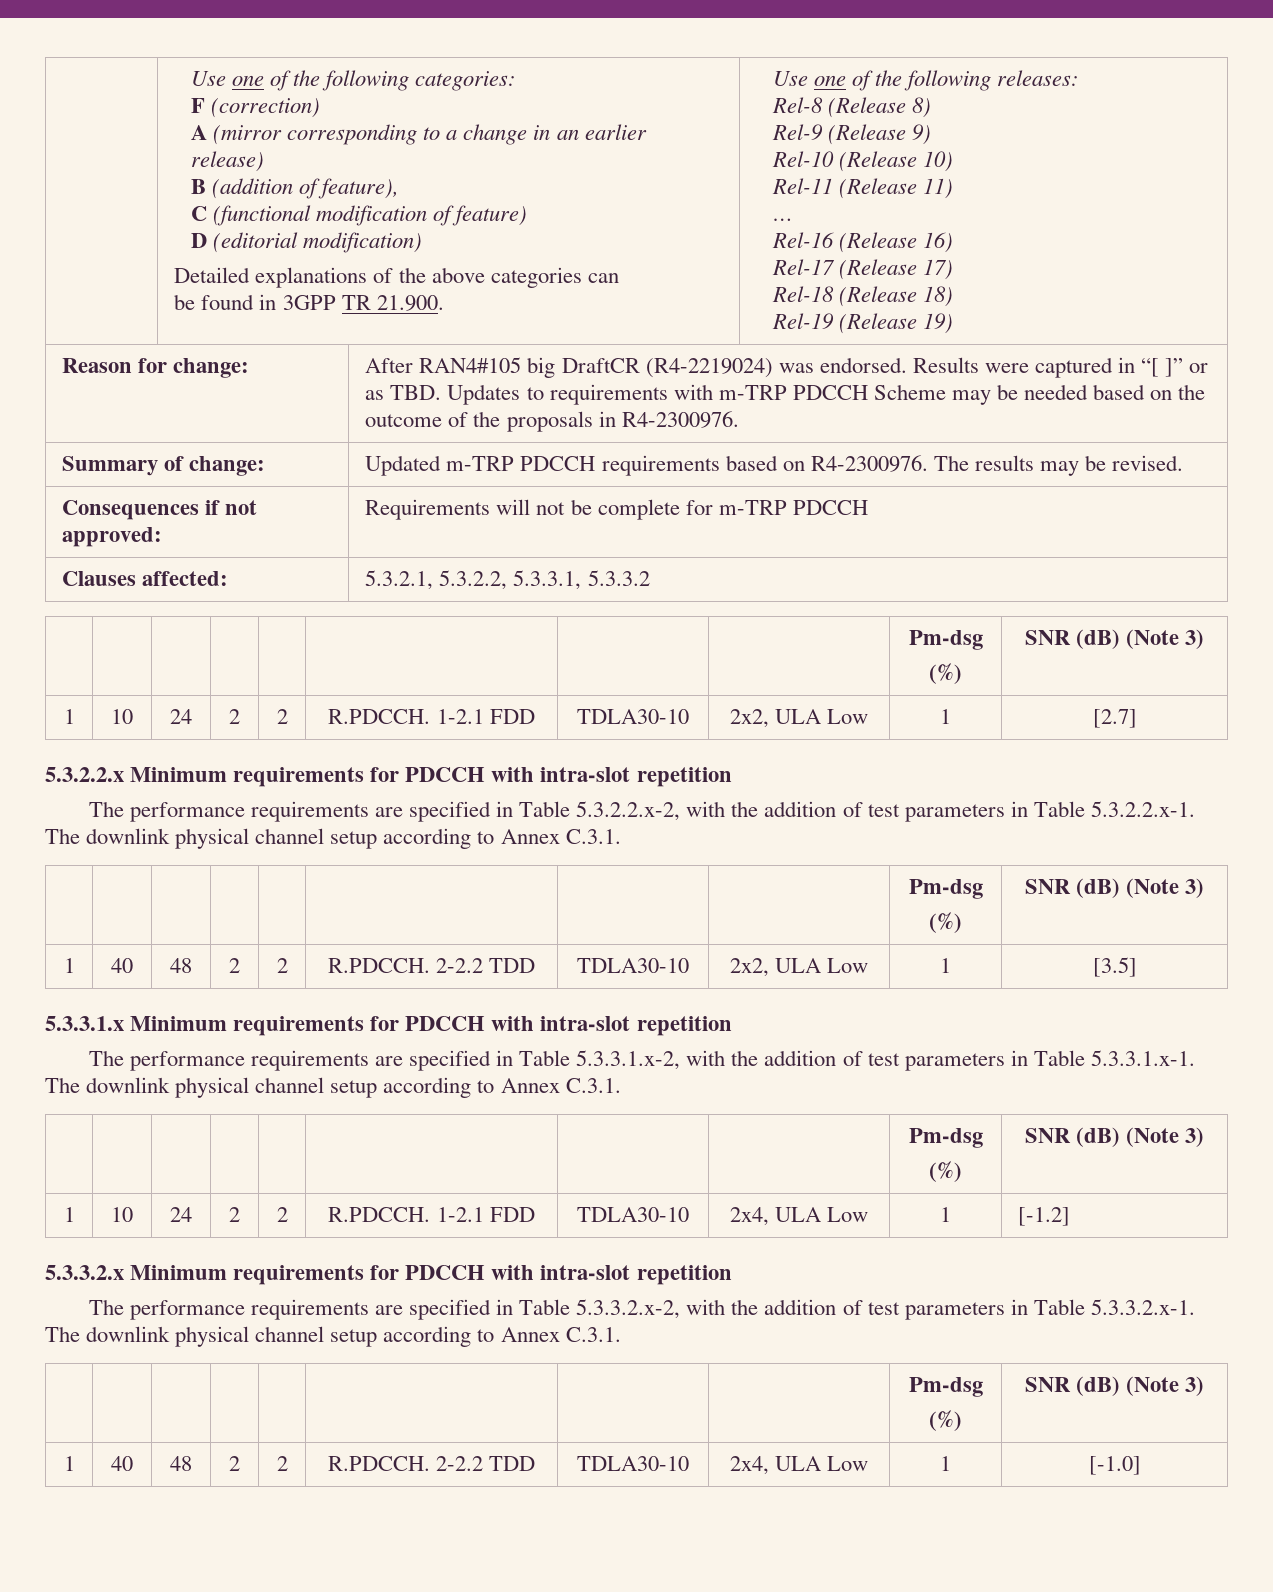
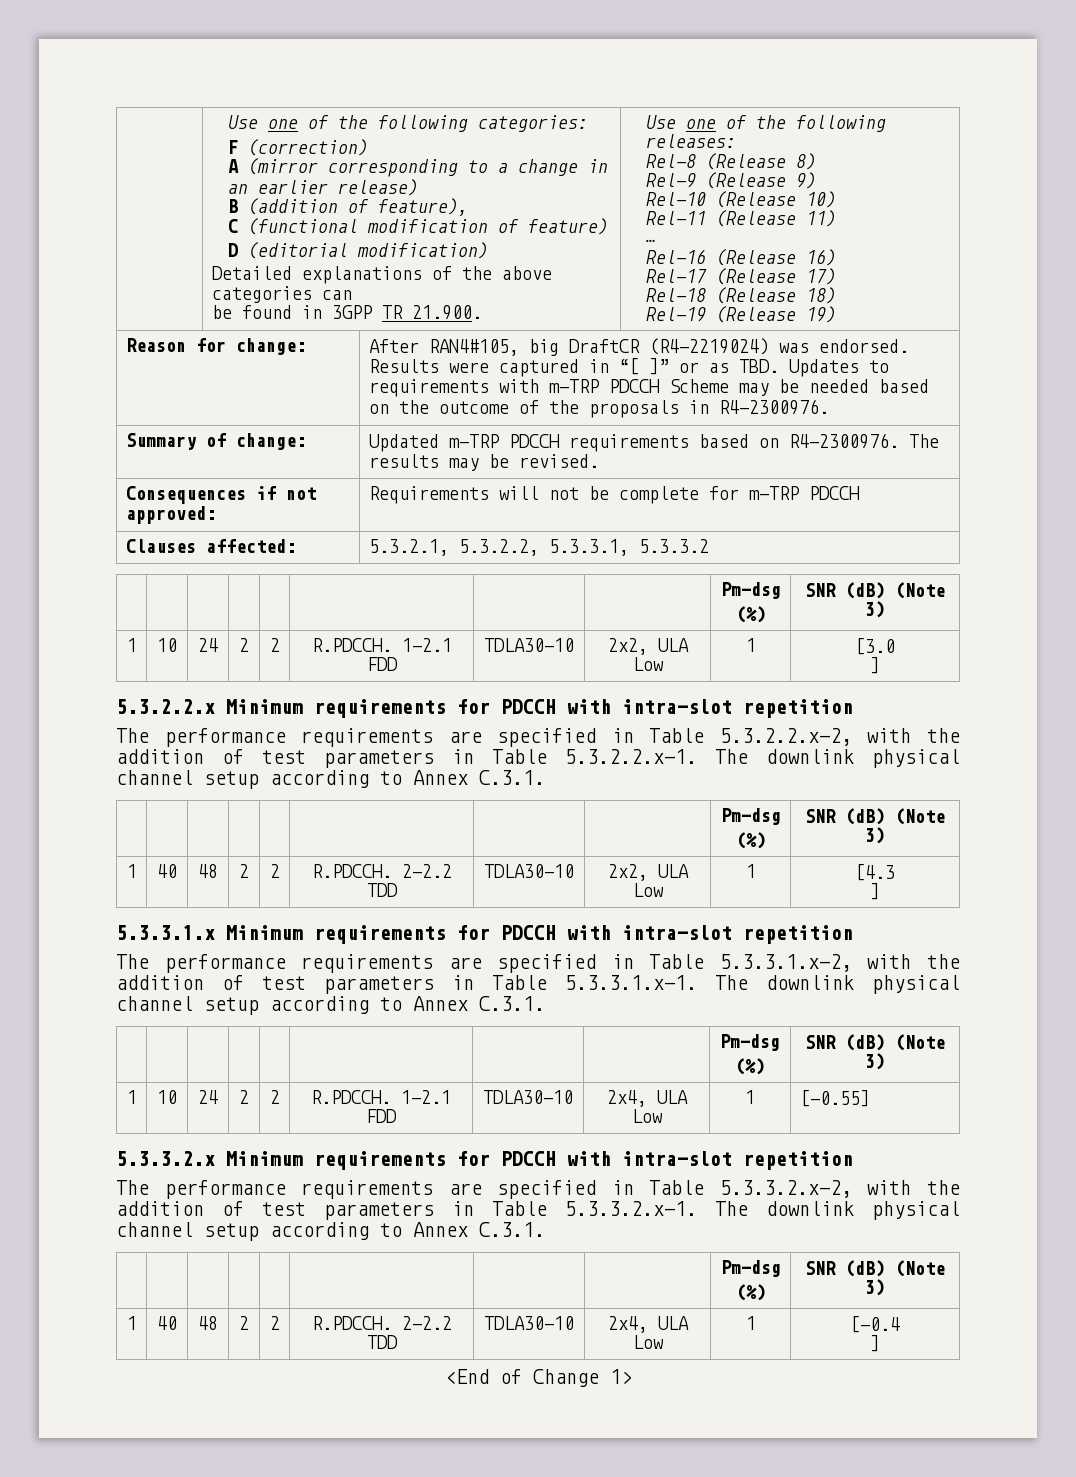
[419,357,522,373] RAN4#105 -> [428,339,519,356] RAN4#105,
[1092,709,1137,728] [2.7] -> [855,638,895,655] [870,657,880,674] [3.0 // ]
[1092,957,1137,977] [3.5] -> [855,864,895,881] [870,883,880,900] [4.3 // ]
[1018,1207,1071,1226] [-1.2] -> [799,1090,870,1107] [-0.55]
[1088,1456,1141,1475] [-1.0] -> [850,1316,900,1333] [870,1335,880,1352] [444,1369,632,1387] [-0.4 // ] // <End of Change 1>

